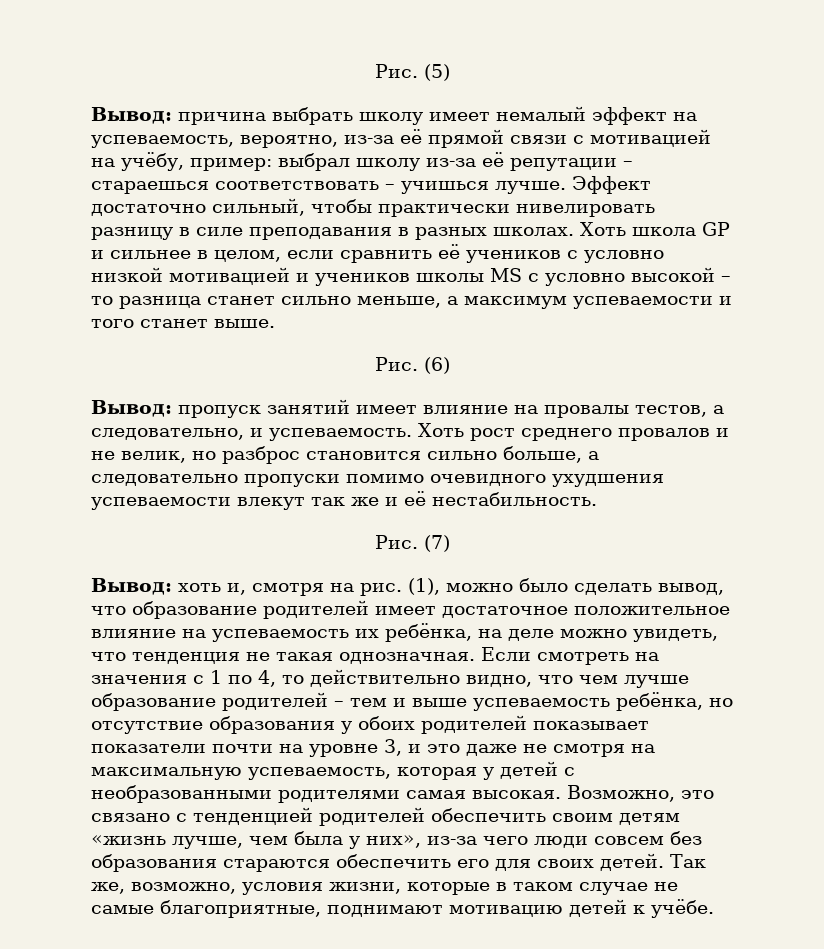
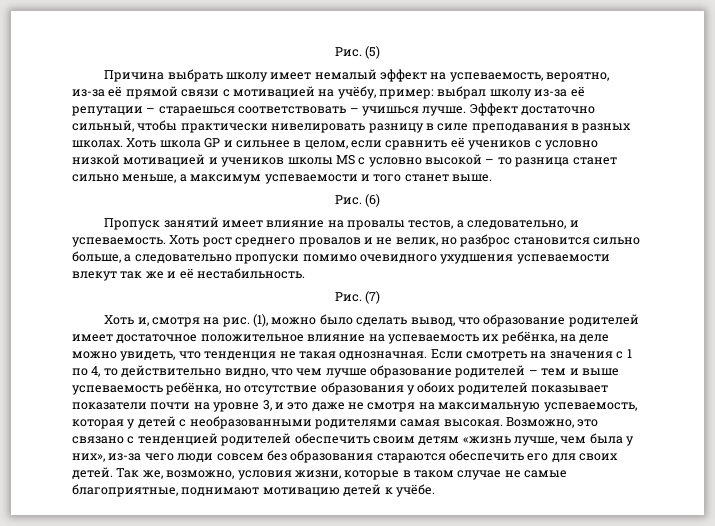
[91,107,266,125] Вывод: причина -> [104,70,165,82] Причина
[91,400,261,418] Вывод: пропуск -> [104,218,161,230] Пропуск
[91,578,221,595] Вывод: хоть -> [104,315,135,325] Хоть

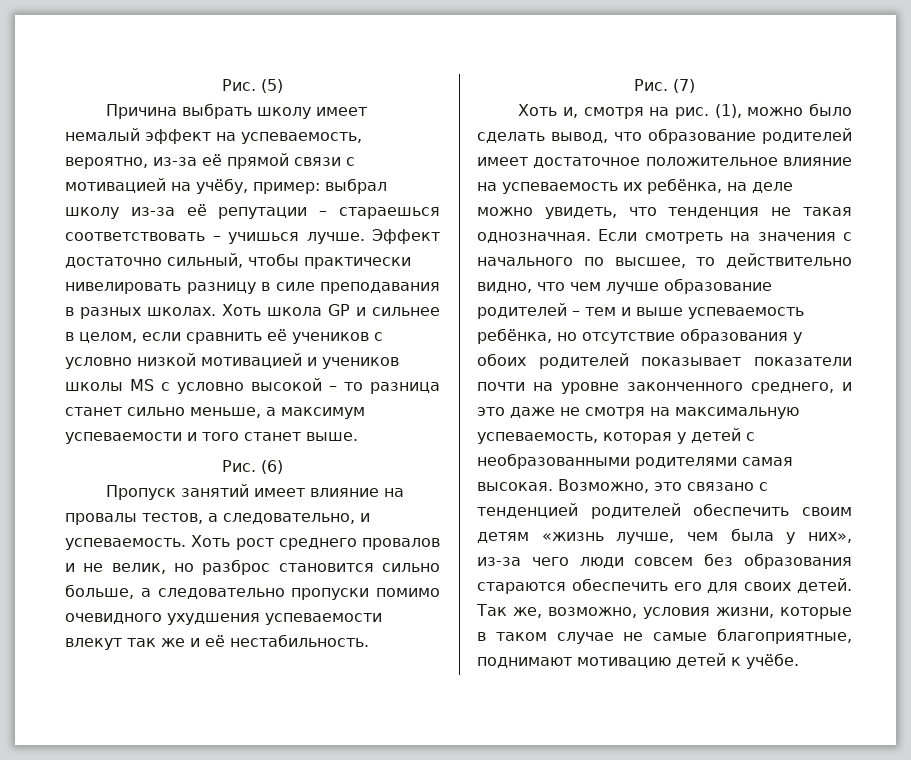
[626,349,632,358] [72,366,101,377] 1 по 4, -> [477,257,686,268] начального по высшее,
[262,400,272,411] 3, -> [627,382,834,394] законченного среднего,

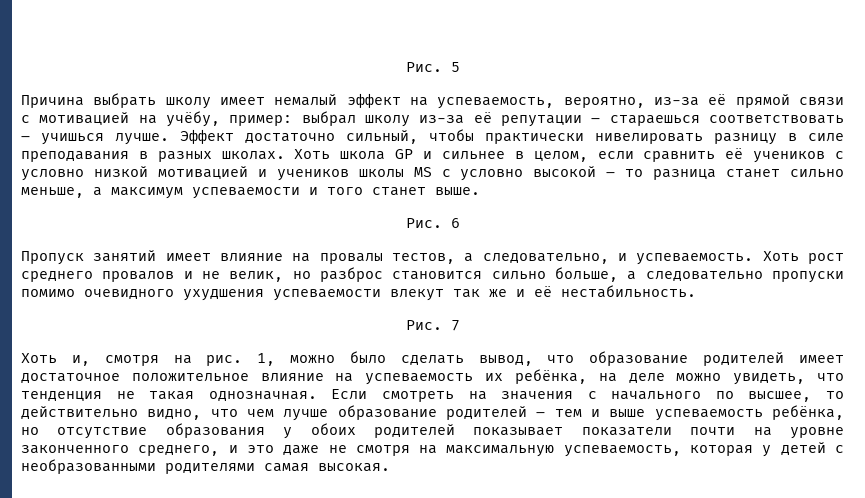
[222,79,283,93] Рис. (5) -> [405,62,460,72] Рис. 5
[261,460,283,474] (6) -> [450,218,460,228] 6
[673,79,695,93] (7) -> [450,320,460,331] 7
[714,104,742,118] (1), -> [257,353,276,366] 1,
[558,479,768,493] [477,503,852,519] [477,528,852,544] [477,553,852,569] [477,578,852,594] [476,604,852,619] [477,628,852,644] [477,653,799,669] Возможно, это связано с тенденцией родителей обеспечить своим детям «жизнь лучше, чем была у них», из-за чего люди совсем без образования стараются обеспечить его для своих детей. Так же, возможно, условия жизни, которые в таком случае не самые благоприятные, поднимают мотивацию детей к учёбе. -> (390, 467) none

